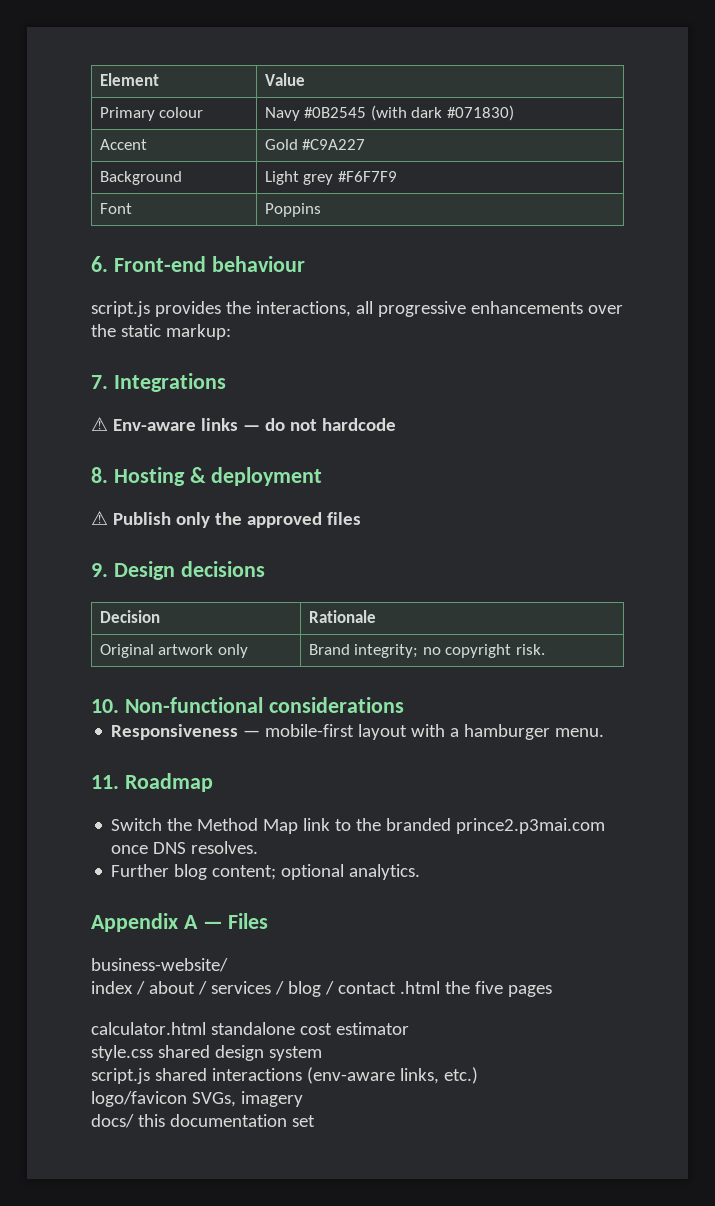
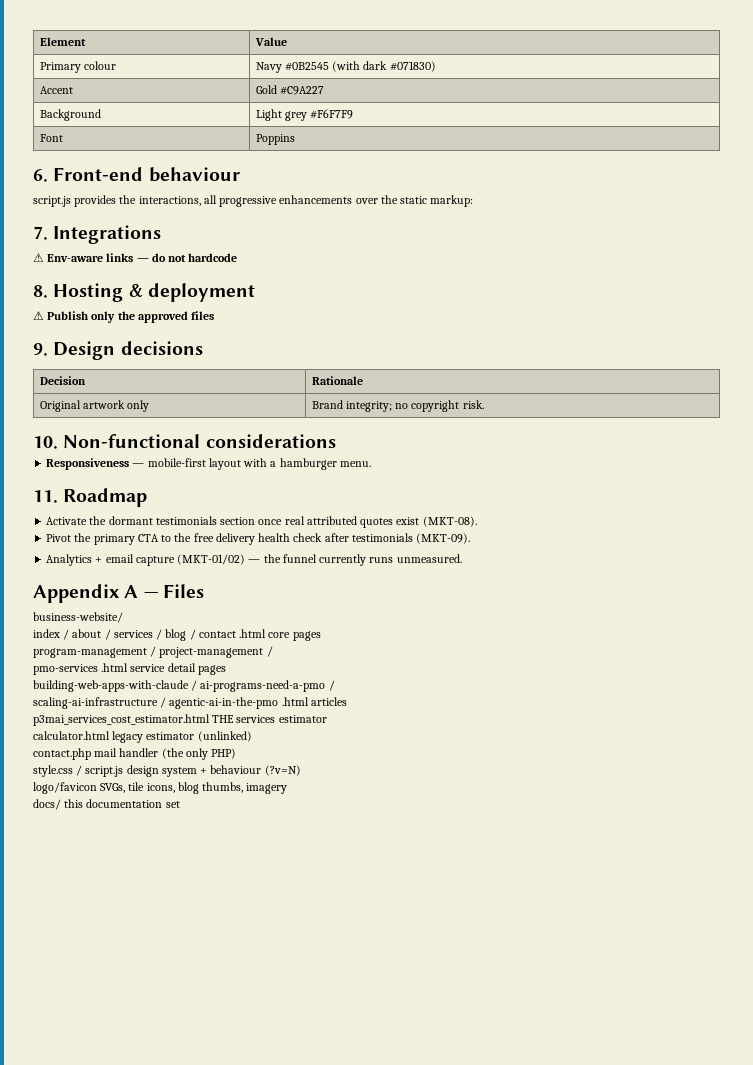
[111,818,606,834] [111,841,259,854] [111,864,421,880] Switch the Method Map link to the branded prince2.p3mai.com once DNS resolves. // Further blog content; optional analytics. -> [46,516,477,528] [46,533,471,545] [46,554,462,566] Activate the dormant testimonials section once real attributed quotes exist (MKT-08). // Pivot the primary CTA to the free delivery health check after testimonials (MKT-09). // Analytics + email capture (MKT-01/02) — the funnel currently runs unmeasured.
[444,981,552,997] [91,1022,409,1035] the five pages // calculator.html standalone cost estimator -> [268,631,321,641] [33,646,273,658] [33,663,226,675] [33,680,335,692] [33,697,347,709] [33,714,327,726] [33,731,252,743] [33,748,237,760] core pages // program-management / project-management / // pmo-services .html service detail pages // building-web-apps-with-claude / ai-programs-need-a-pmo / // scaling-ai-infrastructure / agentic-ai-in-the-pmo .html articles // p3mai_services_cost_estimator.html THE services estimator // calculator.html legacy estimator (unlinked) // contact.php mail handler (the only PHP)
[157,1045,210,1058] shared -> [76,765,124,777] / script.js
[91,1067,478,1084] [91,1091,236,1107] // script.js shared interactions (env-aware links, etc.) // logo/favicon SVGs, -> [200,765,301,776] [33,782,244,794] + behaviour (?v=N) // logo/favicon SVGs, tile icons, blog thumbs,

